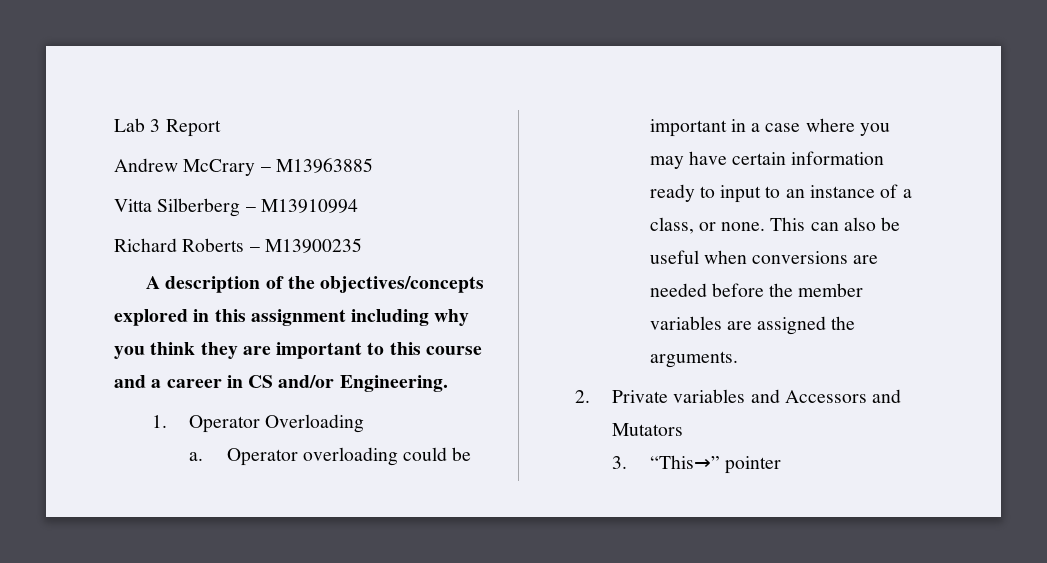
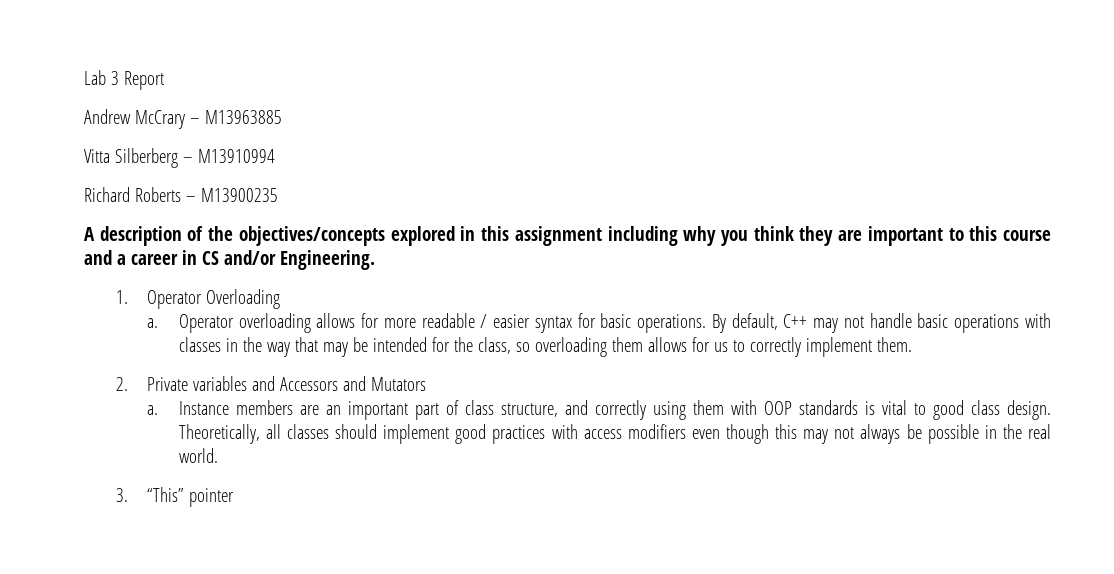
[403,447,472,461] [649,118,890,137] [649,151,885,169] [649,184,912,203] [649,217,901,234] [649,250,879,264] [649,283,864,297] [649,316,856,335] [649,351,738,368] could be important in a case where you may have certain information ready to input to an instance of a class, or none. This can also be useful when conversions are needed before the member variables are assigned the arguments. -> [316,313,1051,333] [178,337,912,357] allows for more readable / easier syntax for basic operations. By default, C++ may not handle basic operations with classes in the way that may be intended for the class, so overloading them allows for us to correctly implement them.
[612,455,720,469] 3. “This→” -> [147,400,1052,420] [178,424,1051,444] [178,448,218,463] [115,487,185,502] a. Instance members are an important part of class structure, and correctly using them with OOP standards is vital to good class design. Theoretically, all classes should implement good practices with access modifiers even though this may not always be possible in the real world. // 3. “This”

